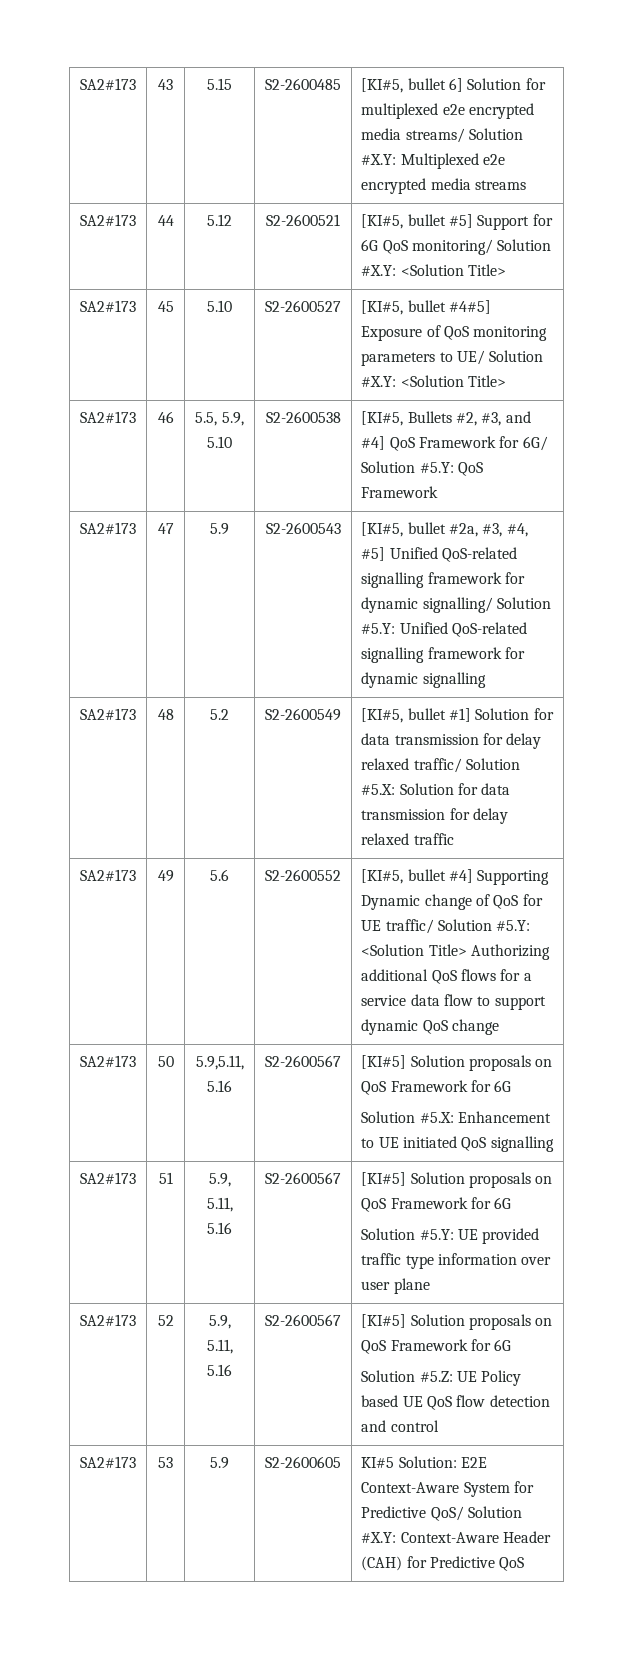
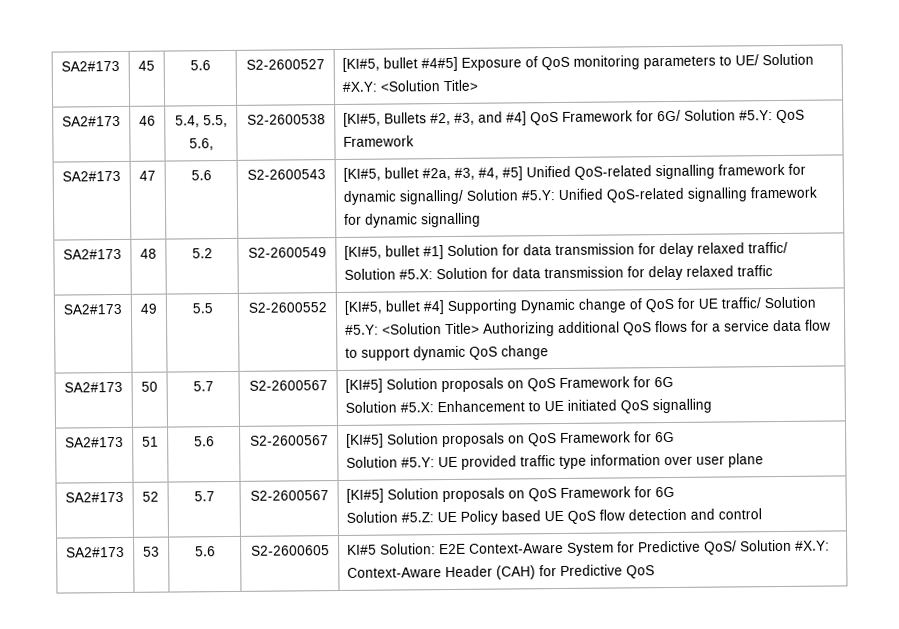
[80,78,136,90] [158,79,173,90] [207,78,232,90] [265,78,341,90] [361,78,546,93] [361,103,534,119] [361,128,523,143] [361,153,505,169] [361,178,526,194] [80,214,136,226] [157,215,174,226] [207,214,232,226] [266,214,340,226] [361,214,553,230] [361,239,552,255] [361,264,506,276] [80,300,136,312] SA2#173 | 43 | 5.15 | S2-2600485 | [KI#5, bullet 6] Solution for multiplexed e2e encrypted media streams/ Solution #X.Y: Multiplexed e2e encrypted media streams // SA2#173 | 44 | 5.12 | S2-2600521 | [KI#5, bullet #5] Support for 6G QoS monitoring/ Solution #X.Y: <Solution Title> // SA2#173 -> [61,60,120,72] SA2#173
[207,300,232,312] 5.10 -> [189,60,211,71] 5.6
[195,412,244,426] [207,436,232,448] 5.5, 5.9, 5.10 -> [174,115,228,128] [188,138,214,151] 5.4, 5.5, 5.6,
[210,523,229,535] 5.9 -> [190,170,212,181] 5.6
[210,869,229,881] 5.6 -> [191,303,213,314] 5.5
[195,1055,244,1070] [207,1080,232,1092] 5.9,5.11, 5.16 -> [192,381,214,392] 5.7
[208,1173,231,1187] [206,1197,233,1212] [207,1222,232,1234] 5.9, 5.11, 5.16 -> [193,436,215,447] 5.6
[208,1315,231,1329] [206,1339,233,1354] [207,1364,232,1376] 5.9, 5.11, 5.16 -> [193,491,215,502] 5.7
[210,1457,229,1469] 5.9 -> [194,546,216,557] 5.6

